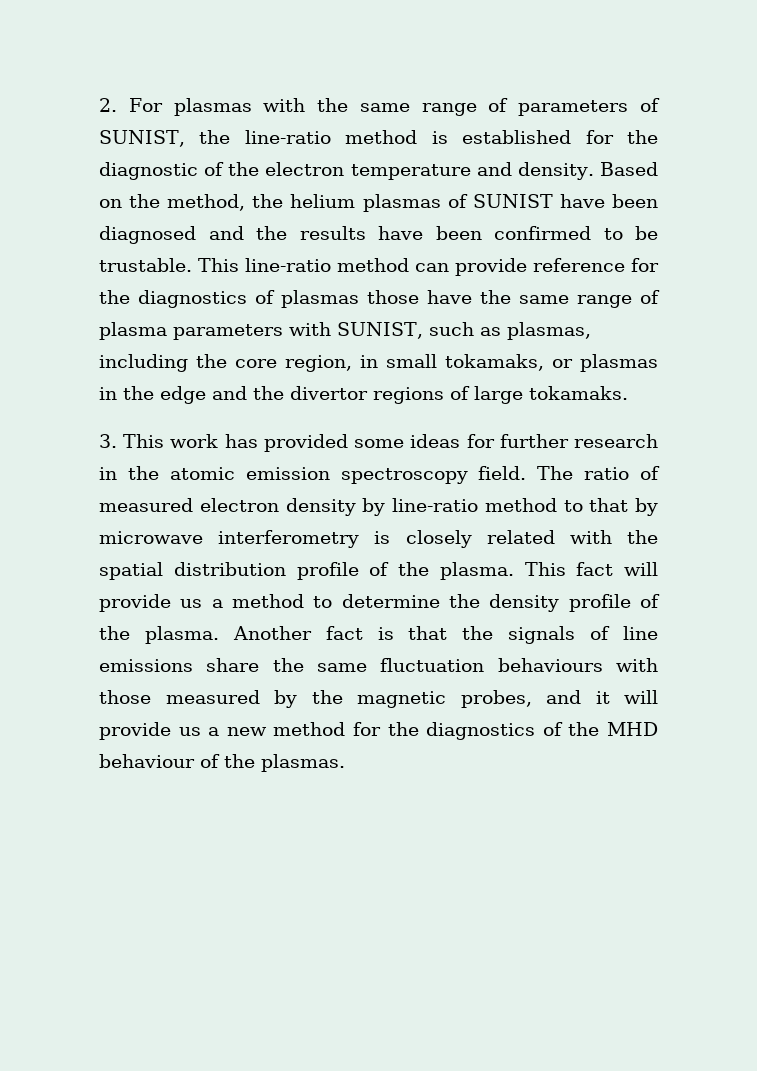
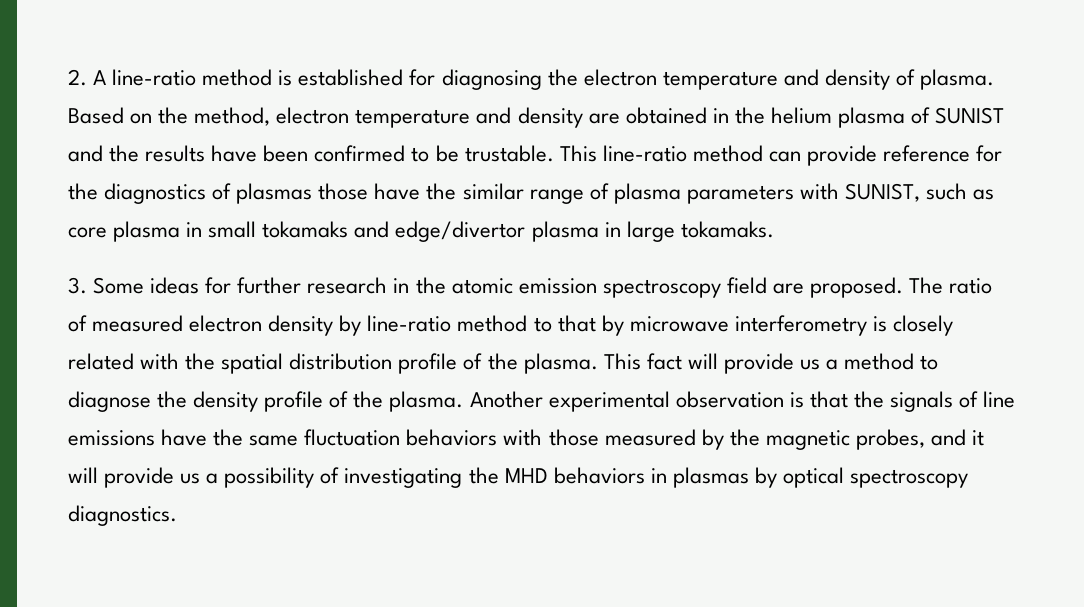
[128,98,661,116] [99,130,231,147] For plasmas with the same range of parameters of SUNIST, the -> [93,70,107,85] A
[627,130,658,144] [99,162,225,180] the diagnostic of -> [441,69,542,90] diagnosing
[517,162,594,180] density. -> [824,69,995,90] density of plasma.
(246, 202) none -> [276,107,729,128] electron temperature and density are obtained in
[362,194,441,212] plasmas -> [837,107,905,128] plasma
[559,194,658,208] [99,226,196,244] have been diagnosed -> (1005, 115) none
[519,295,569,304] same -> [462,183,524,200] similar
[506,322,591,340] [99,354,658,372] [99,386,628,404] [99,434,405,452] plasmas, including the core region, in small tokamaks, or plasmas in the edge and the divertor regions of large tokamaks. // 3. This work has provided some -> [68,221,774,242] [68,277,145,294] core plasma in small tokamaks and edge/divertor plasma in large tokamaks. // 3. Some
[478,466,527,480] field. -> [726,277,903,298] field are proposed.
[341,594,440,608] determine -> [68,391,151,412] diagnose
[325,626,363,640] fact -> [548,391,784,412] experimental observation
[206,658,260,672] share -> [161,429,208,446] have
[497,658,603,672] behaviours -> [406,429,498,446] behaviors
[226,722,659,740] [99,754,345,772] new method for the diagnostics of the MHD behaviour of the plasmas. -> [224,467,969,488] [68,505,177,526] possibility of investigating the MHD behaviors in plasmas by optical spectroscopy diagnostics.

